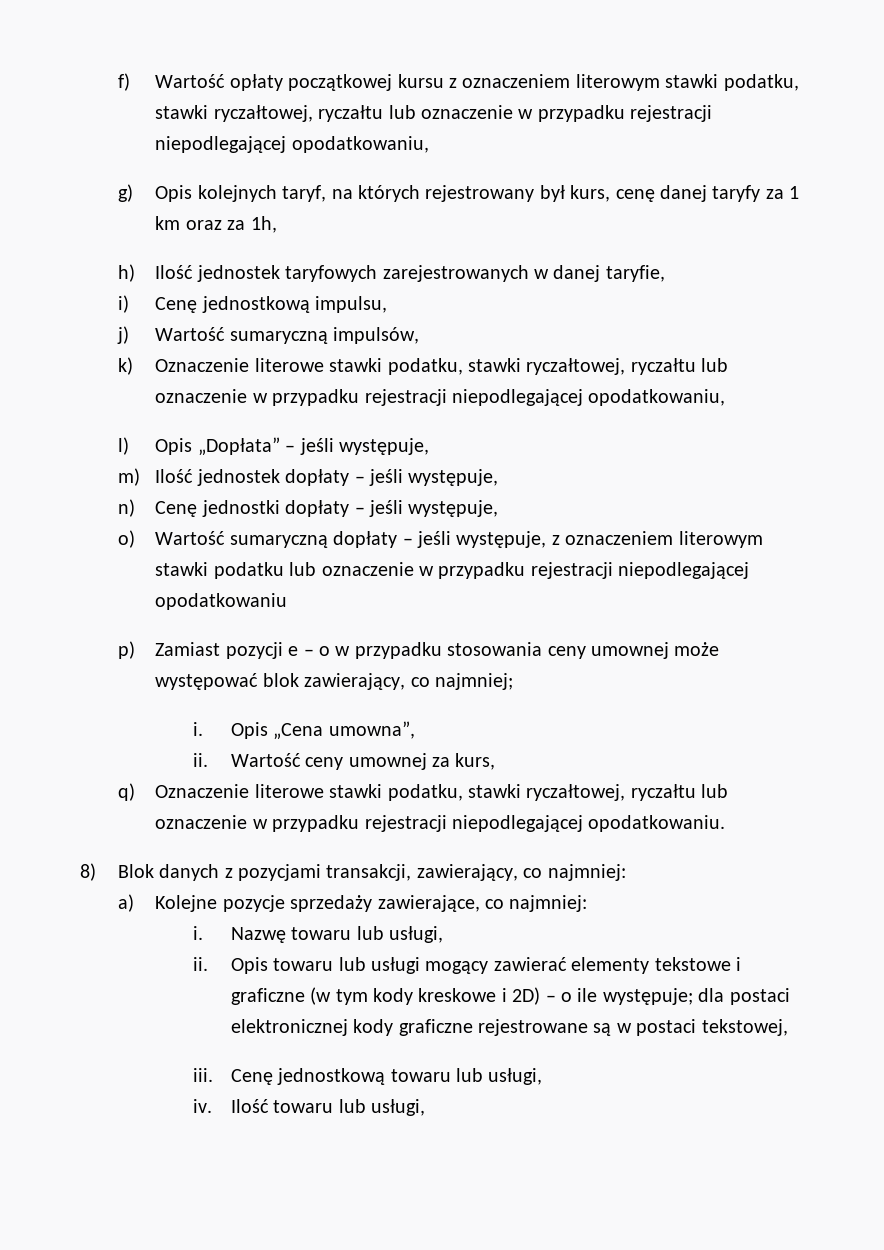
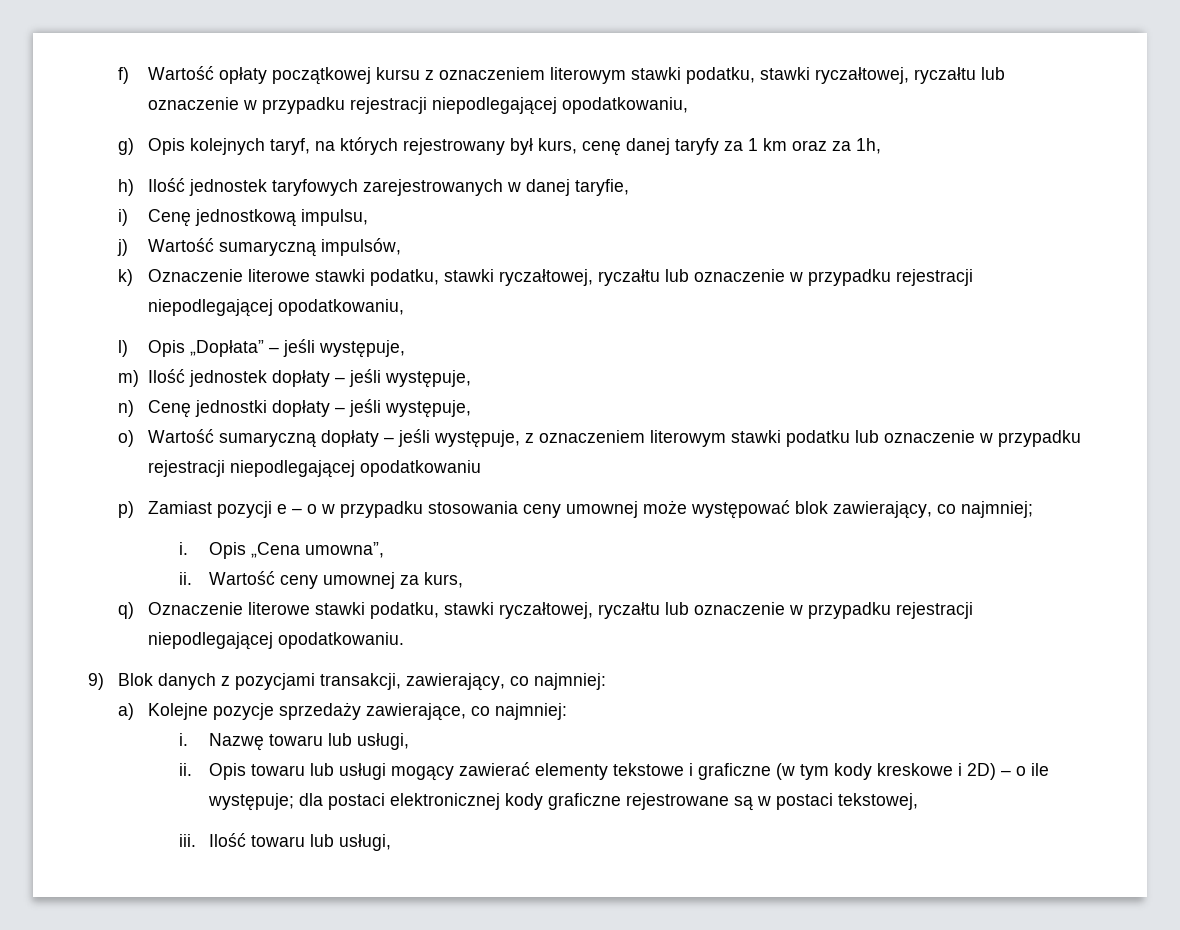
[80,863,96,881] 8) -> [88,673,104,690] 9)
[230,1068,543,1085] [193,1099,213,1113] Cenę jednostkową towaru lub usługi, // iv. -> (196, 840) none

